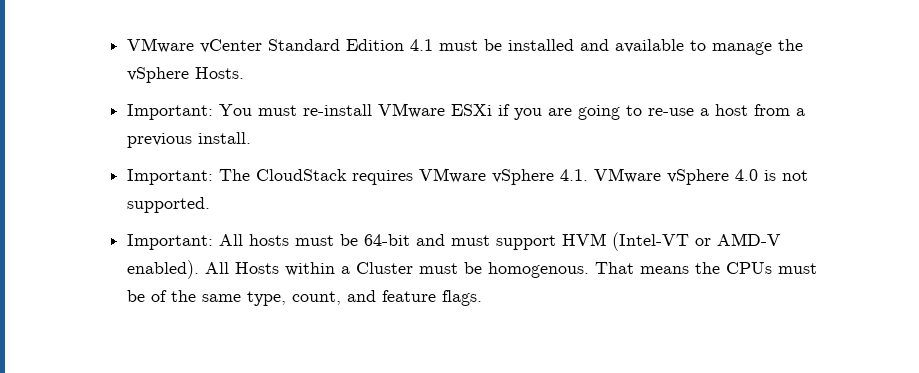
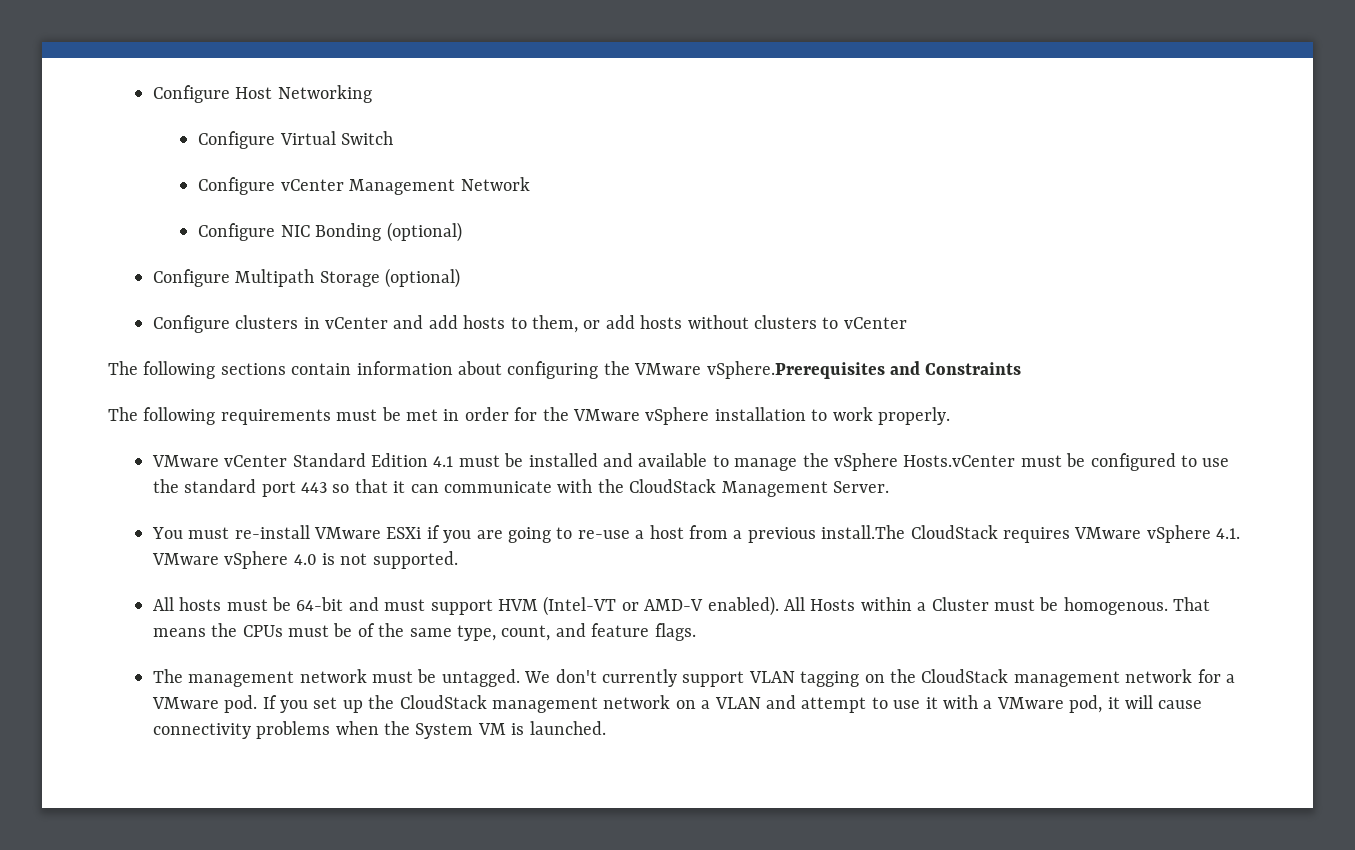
(126, 45) none -> [152,85,372,103] [198,131,394,149] [198,177,530,195] [198,222,462,242] [152,268,461,288] [152,315,907,333] [108,361,1022,379] [108,407,950,425] Configure Host Networking // Configure Virtual Switch // Configure vCenter Management Network // Configure NIC Bonding (optional) // Configure Multipath Storage (optional) // Configure clusters in vCenter and add hosts to them, or add hosts without clusters to vCenter // The following sections contain information about configuring the VMware vSphere.Prerequisites and Constraints // The following requirements must be met in order for the VMware vSphere installation to work properly. //
[194,67,244,79] [126,104,213,120] Hosts. // Important: -> [903,453,1230,471] [152,479,890,497] Hosts.vCenter must be configured to use the standard port 443 so that it can communicate with the CloudStack Management Server. //
[197,132,251,144] [126,169,250,185] install. // Important: The -> [821,525,906,539] install.The
[126,234,213,250] Important: -> (458, 560) none
(482, 298) none -> [152,669,1236,687] [151,695,1203,713] [152,721,606,739] // The management network must be untagged. We don't currently support VLAN tagging on the CloudStack management network for a VMware pod. If you set up the CloudStack management network on a VLAN and attempt to use it with a VMware pod, it will cause connectivity problems when the System VM is launched.

